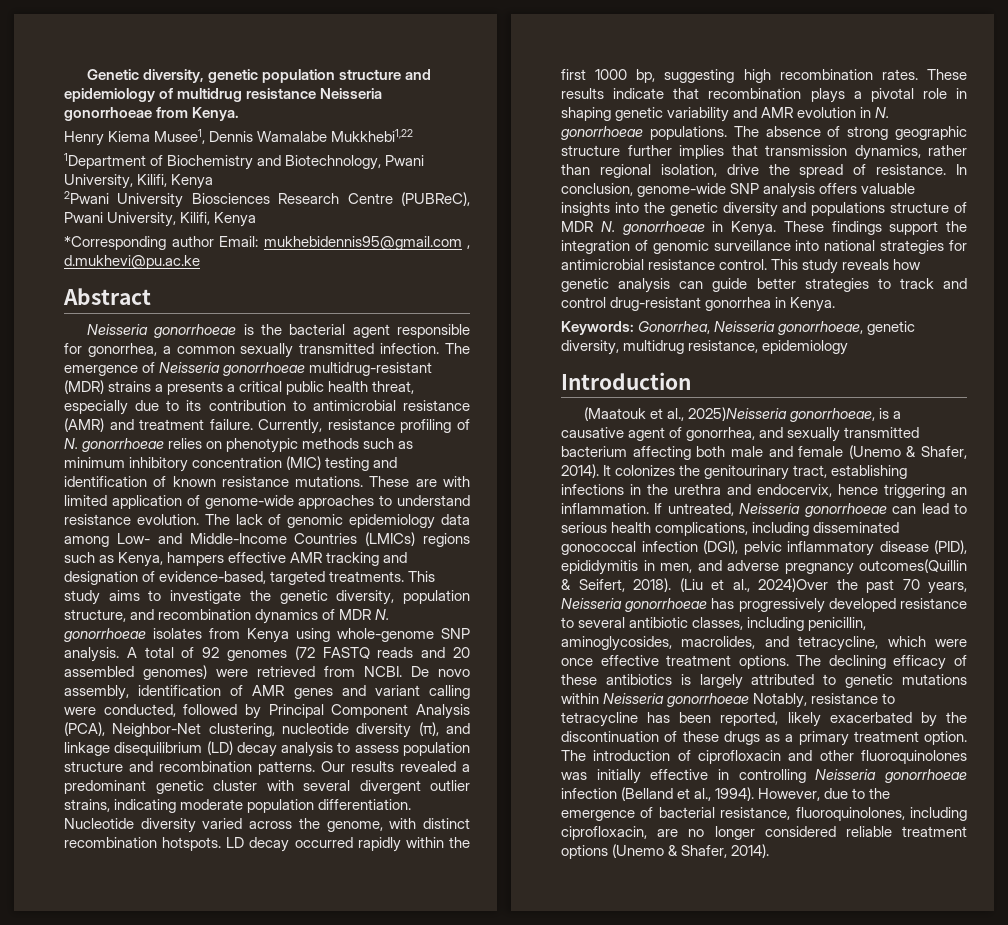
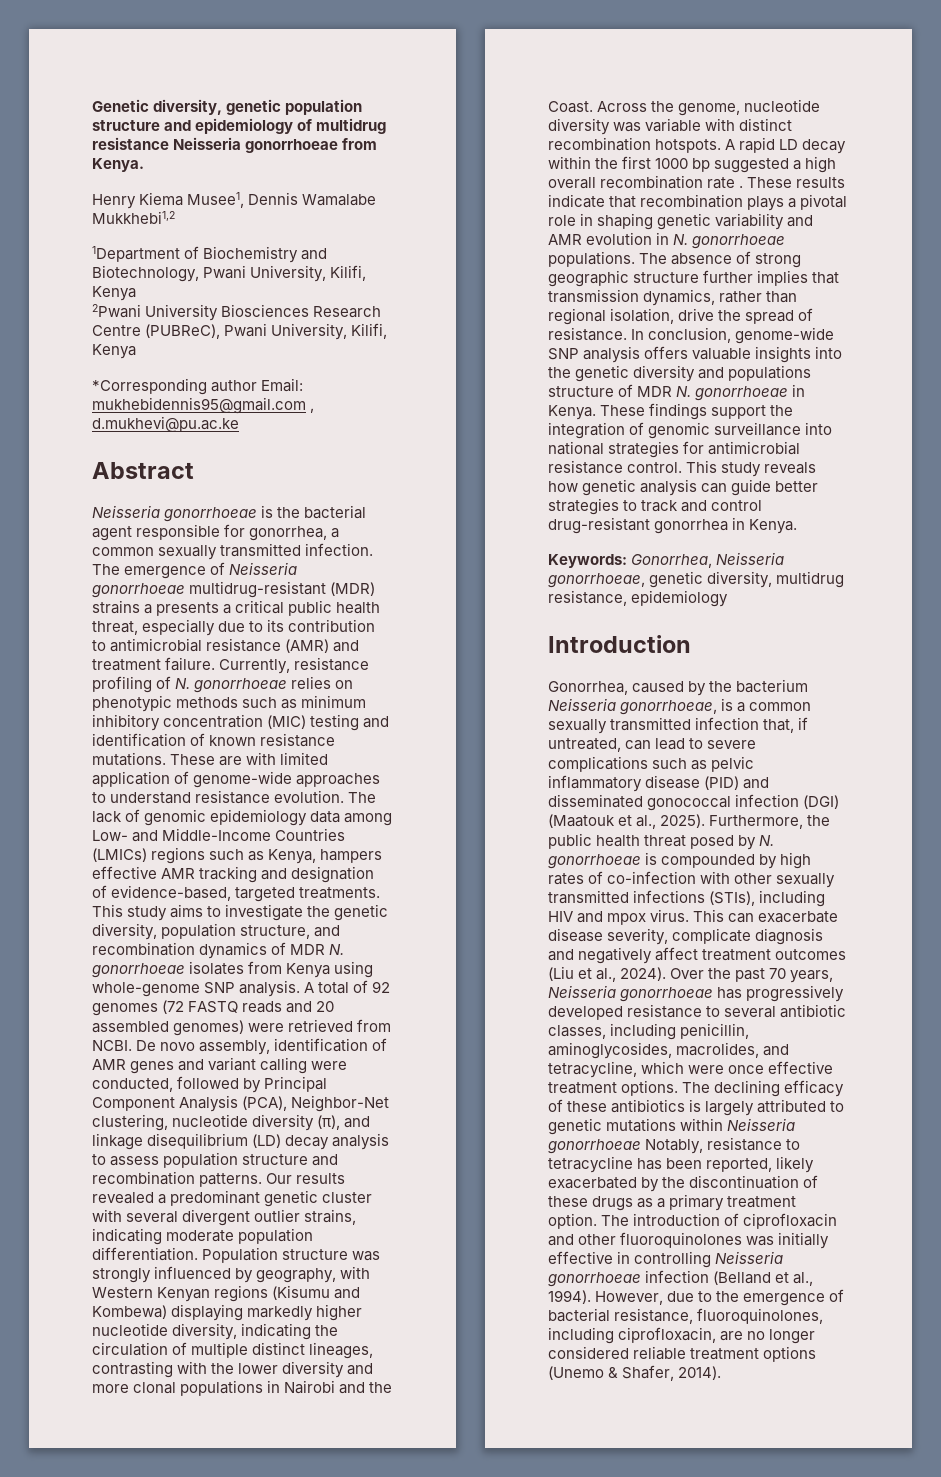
[331,129,414,142] Mukkhebi1,22 -> [92,211,175,224] Mukkhebi1,2
[64,818,471,833] [64,837,471,852] [561,69,918,83] Nucleotide diversity varied across the genome, with distinct recombination hotspots. LD decay occurred rapidly within the first 1000 bp, suggesting high recombination rates. -> [202,1247,381,1263] [92,1266,371,1283] [92,1285,361,1302] [92,1304,363,1321] [92,1323,339,1340] [92,1342,374,1359] [92,1361,374,1378] [92,1380,393,1396] [548,99,821,116] [548,118,793,135] [548,137,847,154] [548,156,837,173] [548,175,744,189] Population structure was strongly influenced by geography, with Western Kenyan regions (Kisumu and Kombewa) displaying markedly higher nucleotide diversity, indicating the circulation of multiple distinct lineages, contrasting with the lower diversity and more clonal populations in Nairobi and the Coast. Across the genome, nucleotide diversity was variable with distinct recombination hotspots. A rapid LD decay within the first 1000 bp suggested a high overall recombination rate .
[584,407,902,422] [561,427,920,442] [561,445,967,460] [561,464,908,480] [561,484,967,498] [561,503,967,517] [561,522,900,536] [561,540,967,556] [561,559,967,575] [561,578,671,592] (Maatouk et al., 2025)Neisseria gonorrhoeae, is a causative agent of gonorrhea, and sexually transmitted bacterium affecting both male and female (Unemo & Shafer, 2014). It colonizes the genitourinary tract, establishing infections in the urethra and endocervix, hence triggering an inflammation. If untreated, Neisseria gonorrhoeae can lead to serious health complications, including disseminated gonococcal infection (DGI), pelvic inflammatory disease (PID), epididymitis in men, and adverse pregnancy outcomes(Quillin & Seifert, 2018). -> [548,679,809,696] [548,698,812,715] [548,717,809,734] [548,738,757,752] [548,756,755,772] [548,775,770,792] [548,794,840,811] [548,814,831,829] [548,833,775,850] [548,852,812,869] [548,871,836,888] [548,890,826,907] [548,909,839,925] [548,928,824,945] [548,947,847,964] Gonorrhea, caused by the bacterium Neisseria gonorrhoeae, is a common sexually transmitted infection that, if untreated, can lead to severe complications such as pelvic inflammatory disease (PID) and disseminated gonococcal infection (DGI) (Maatouk et al., 2025). Furthermore, the public health threat posed by N. gonorrhoeae is compounded by high rates of co-infection with other sexually transmitted infections (STIs), including HIV and mpox virus. This can exacerbate disease severity, complicate diagnosis and negatively affect treatment outcomes
[758,578,828,592] 2024)Over -> [620,967,705,981] 2024). Over

